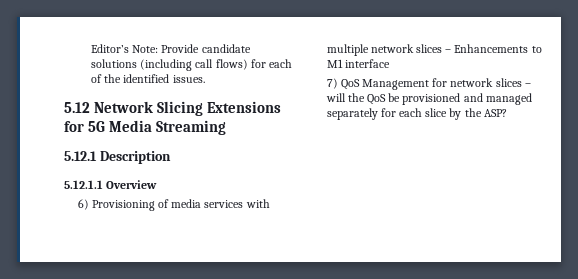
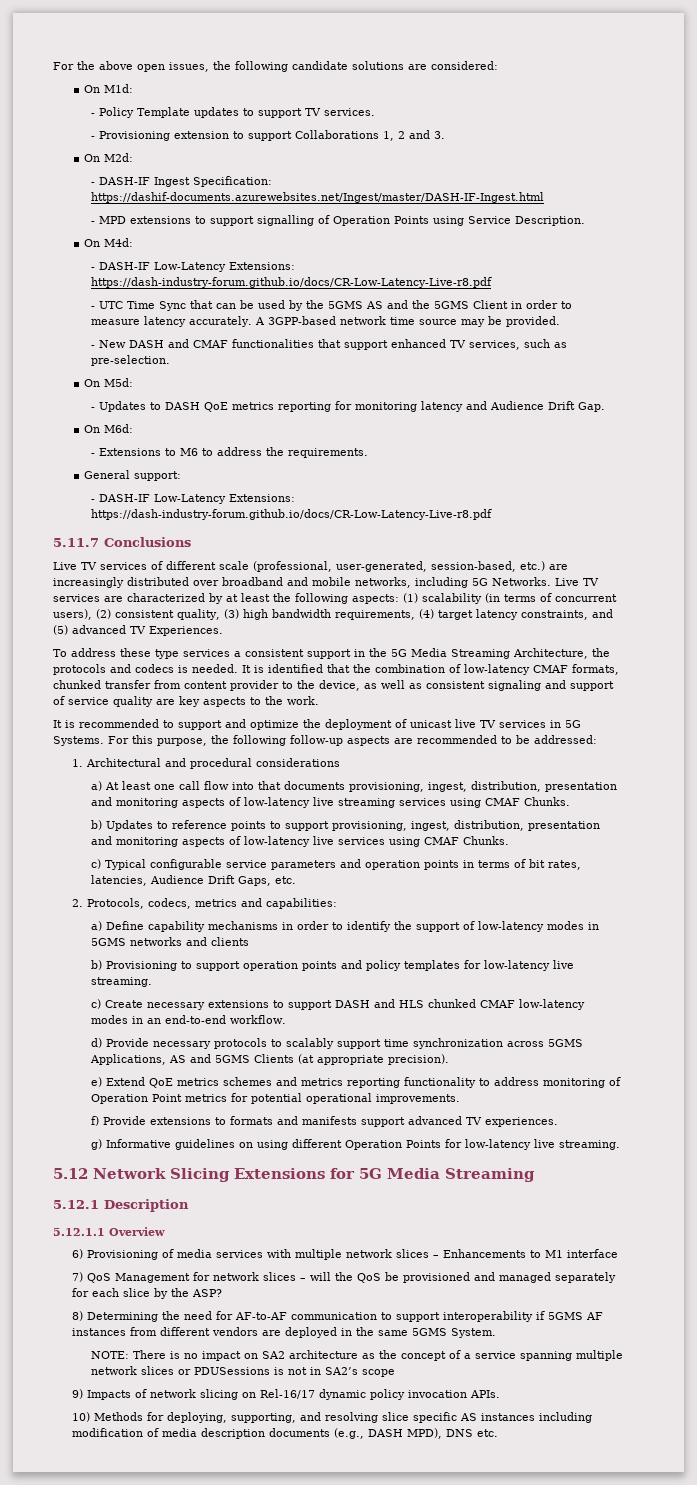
[91,44,251,53] [91,59,293,71] [91,74,205,83] Editor’s Note: Provide candidate solutions (including call flows) for each of the identified issues. -> [53,61,498,72] [84,84,134,93] [91,107,376,118] [91,130,446,141] [84,153,134,162] [91,176,273,187] [91,192,545,203] [91,215,586,226] [84,238,134,247] [91,262,296,272] [91,277,493,288] [91,300,573,311] [91,316,561,327] [91,339,568,350] [91,355,171,366] [84,378,134,387] [91,401,606,412] [84,424,134,433] [91,447,369,458] [84,470,182,481] [91,494,296,504] [91,509,493,520] [53,537,191,547] [53,561,568,572] [53,577,599,588] [53,593,617,604] [53,609,613,620] [53,625,223,636] [53,648,610,659] [53,664,619,675] [53,680,614,691] [53,696,319,707] [53,719,581,730] [53,735,597,746] [72,758,341,769] [91,781,618,792] [91,797,571,808] [91,820,601,831] [91,836,510,847] [91,859,582,870] [91,875,297,886] [72,898,338,909] [91,921,600,932] [91,937,250,946] [91,960,575,971] [91,977,153,987] [91,999,586,1010] [91,1015,287,1024] [91,1038,584,1049] [90,1054,450,1065] [91,1077,622,1088] [91,1093,461,1104] [91,1116,559,1127] [91,1139,621,1150] For the above open issues, the following candidate solutions are considered: // On M1d: // - Policy Template updates to support TV services. // - Provisioning extension to support Collaborations 1, 2 and 3. // On M2d: // - DASH-IF Ingest Specification: https://dashif-documents.azurewebsites.net/Ingest/master/DASH-IF-Ingest.html // - MPD extensions to support signalling of Operation Points using Service Description. // On M4d: // - DASH-IF Low-Latency Extensions: https://dash-industry-forum.github.io/docs/CR-Low-Latency-Live-r8.pdf // - UTC Time Sync that can be used by the 5GMS AS and the 5GMS Client in order to measure latency accurately. A 3GPP-based network time source may be provided. // - New DASH and CMAF functionalities that support enhanced TV services, such as pre-selection. // On M5d: // - Updates to DASH QoE metrics reporting for monitoring latency and Audience Drift Gap. // On M6d: // - Extensions to M6 to address the requirements. // General support: // - DASH-IF Low-Latency Extensions: https://dash-industry-forum.github.io/docs/CR-Low-Latency-Live-r8.pdf // 5.11.7 Conclusions // Live TV services of different scale (professional, user-generated, session-based, etc.) are increasingly distributed over broadband and mobile networks, including 5G Networks. Live TV services are characterized by at least the following aspects: (1) scalability (in terms of concurrent users), (2) consistent quality, (3) high bandwidth requirements, (4) target latency constraints, and (5) advanced TV Experiences. // To address these type services a consistent support in the 5G Media Streaming Architecture, the protocols and codecs is needed. It is identified that the combination of low-latency CMAF formats, chunked transfer from content provider to the device, as well as consistent signaling and support of service quality are key aspects to the work. // It is recommended to support and optimize the deployment of unicast live TV services in 5G Systems. For this purpose, the following follow-up aspects are recommended to be addressed: // 1. Architectural and procedural considerations // a) At least one call flow into that documents provisioning, ingest, distribution, presentation and monitoring aspects of low-latency live streaming services using CMAF Chunks. // b) Updates to reference points to support provisioning, ingest, distribution, presentation and monitoring aspects of low-latency live services using CMAF Chunks. // c) Typical configurable service parameters and operation points in terms of bit rates, latencies, Audience Drift Gaps, etc. // 2. Protocols, codecs, metrics and capabilities: // a) Define capability mechanisms in order to identify the support of low-latency modes in 5GMS networks and clients // b) Provisioning to support operation points and policy templates for low-latency live streaming. // c) Create necessary extensions to support DASH and HLS chunked CMAF low-latency modes in an end-to-end workflow. // d) Provide necessary protocols to scalably support time synchronization across 5GMS Applications, AS and 5GMS Clients (at appropriate precision). // e) Extend QoE metrics schemes and metrics reporting functionality to address monitoring of Operation Point metrics for potential operational improvements. // f) Provide extensions to formats and manifests support advanced TV experiences. // g) Informative guidelines on using different Operation Points for low-latency live streaming.
(507, 113) none -> [72,1311,604,1322] [72,1327,497,1338] [91,1350,624,1361] [91,1366,396,1377] [72,1389,501,1400] [72,1412,593,1423] [72,1428,499,1439] // 8) Determining the need for AF-to-AF communication to support interoperability if 5GMS AF instances from different vendors are deployed in the same 5GMS System. // NOTE: There is no impact on SA2 architecture as the concept of a service spanning multiple network slices or PDUSessions is not in SA2’s scope // 9) Impacts of network slicing on Rel-16/17 dynamic policy invocation APIs. // 10) Methods for deploying, supporting, and resolving slice specific AS instances including modification of media description documents (e.g., DASH MPD), DNS etc.

